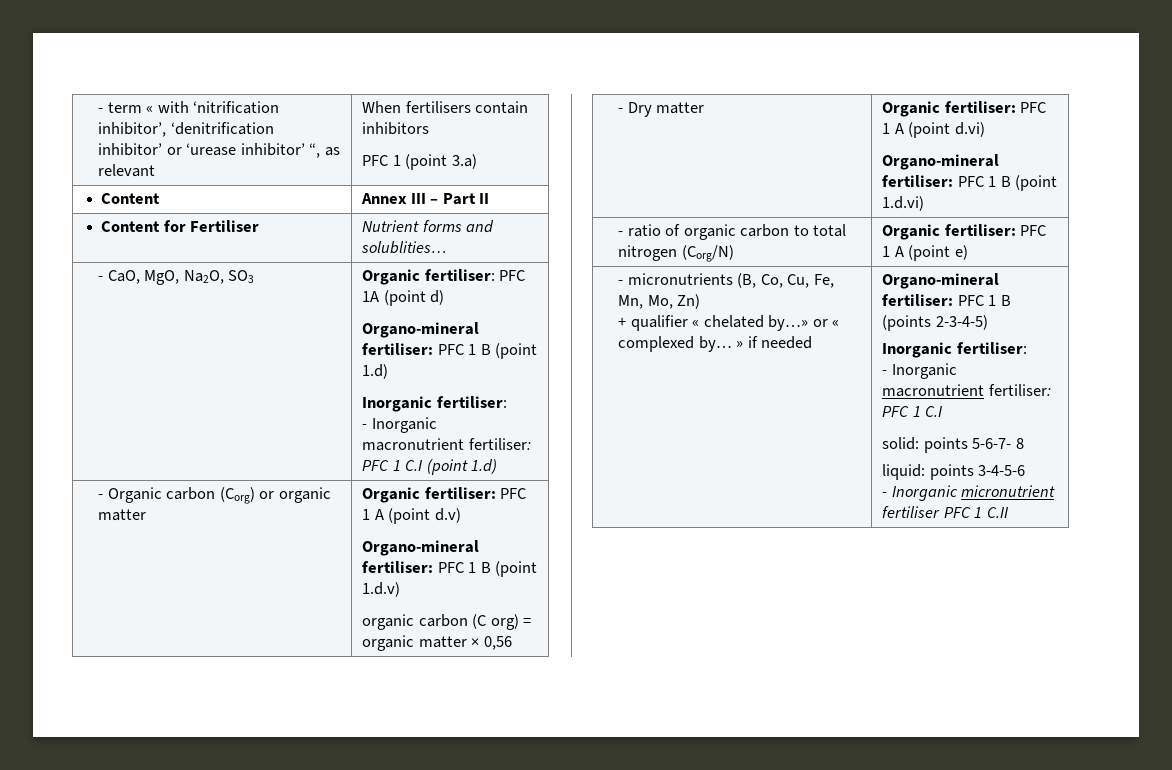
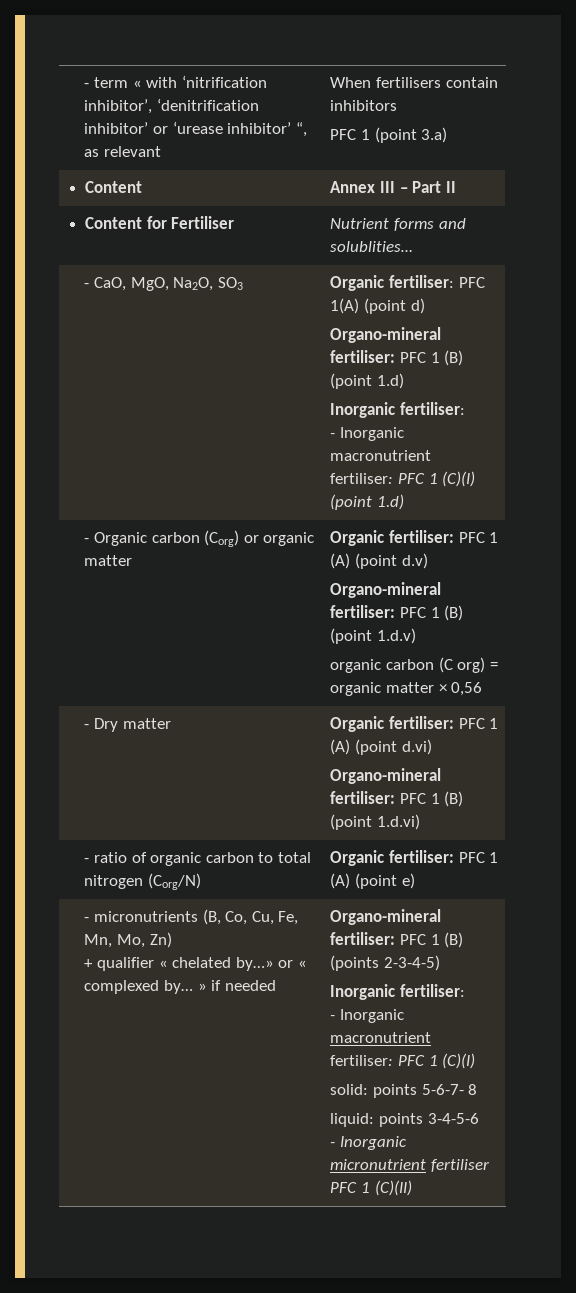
[362,291,380,302] 1A -> [330,298,360,314] 1(A)
[480,344,491,355] B -> [444,350,464,366] (B)
[405,460,424,471] C.I -> [442,471,476,487] (C)(I)
[374,509,384,520] A -> [330,553,351,569] (A)
[480,562,491,573] B -> [444,605,464,621] (B)
[894,123,904,134] A -> [330,739,351,755] (A)
[1000,176,1011,187] B -> [444,791,464,807] (B)
[894,246,904,257] A -> [330,873,351,889] (A)
[1000,295,1011,306] B -> [444,932,464,948] (B)
[925,406,944,417] C.I -> [442,1053,476,1069] (C)(I)
[986,507,1009,518] C.II -> [374,1180,412,1196] (C)(II)

